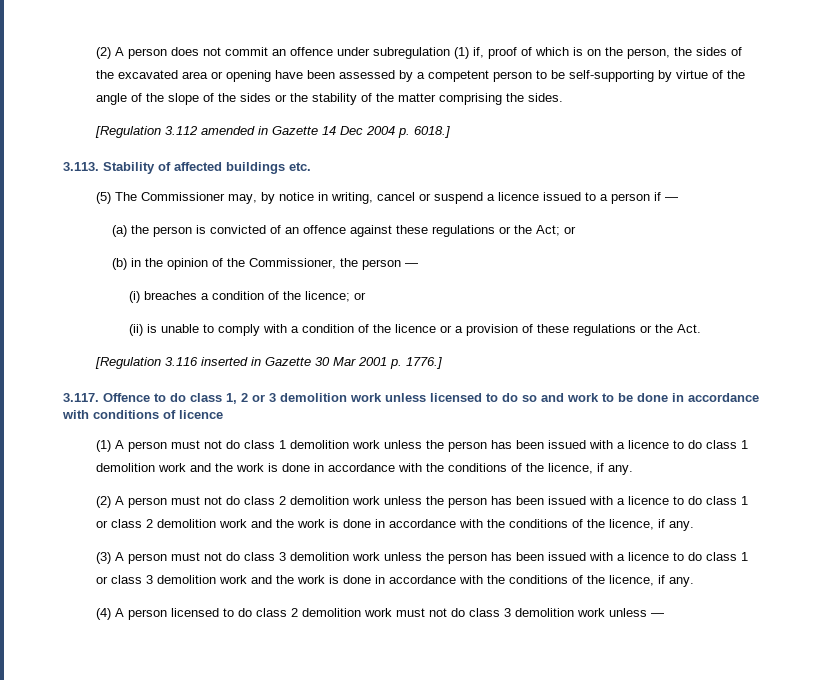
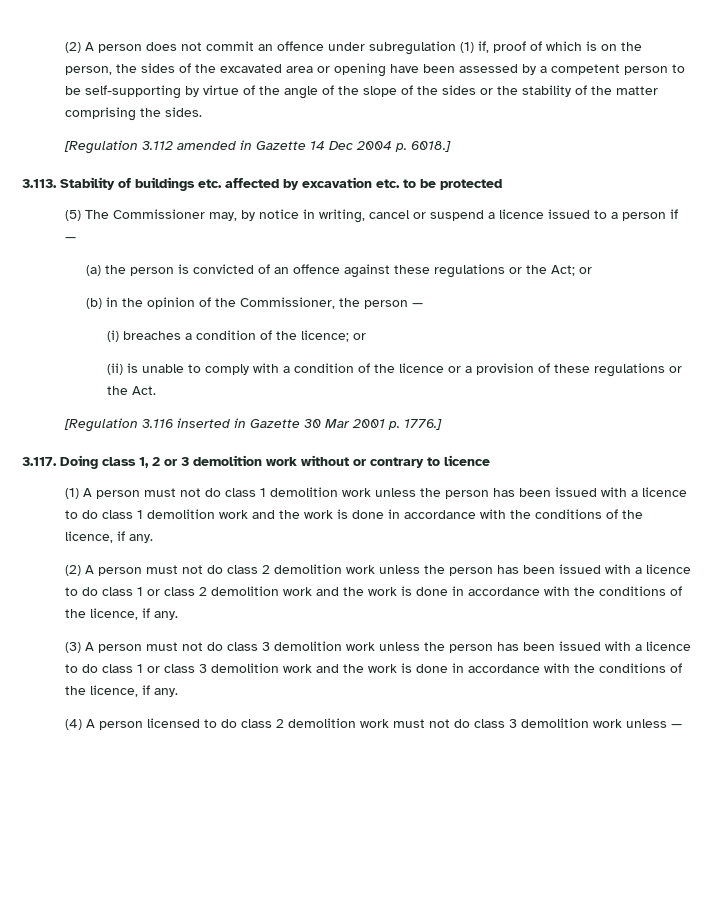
[174,162,222,171] affected -> (131, 183) none
(311, 166) none -> [225,177,502,190] affected by excavation etc. to be protected
[103,393,186,402] Offence to do -> [60,455,98,469] Doing
[385,393,759,402] [62,410,176,419] unless licensed to do so and work to be done in accordance with conditions of -> [301,455,440,468] without or contrary to

